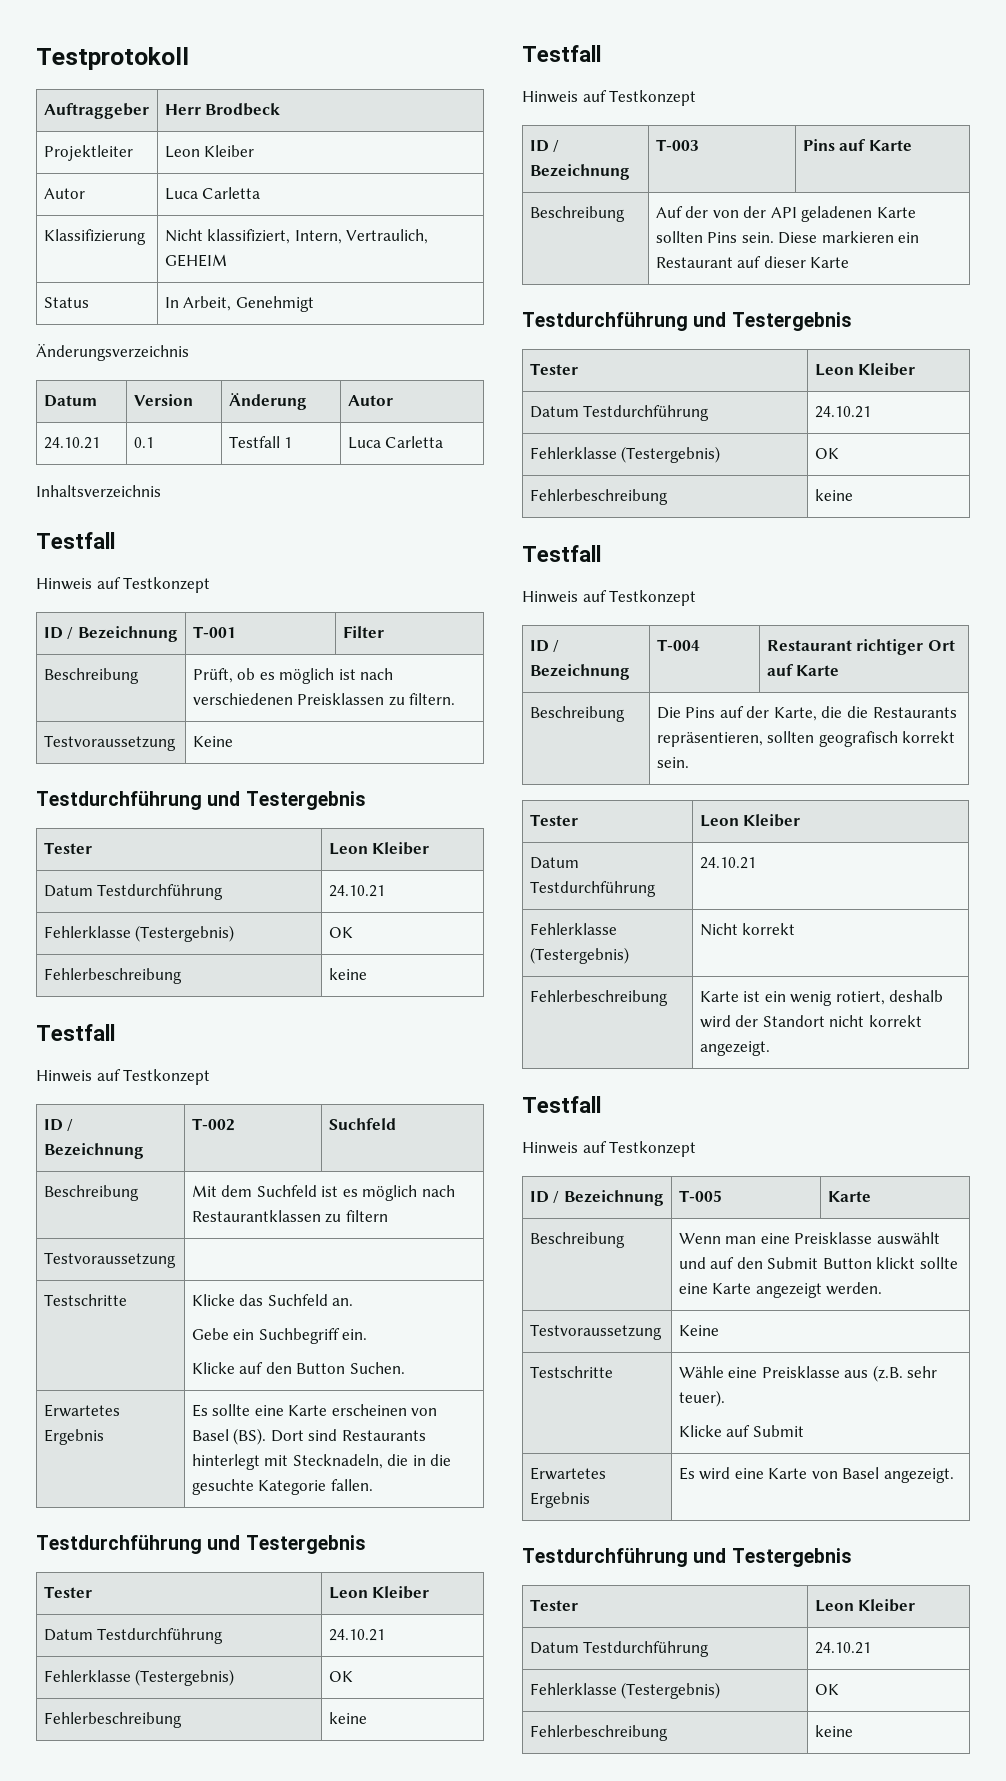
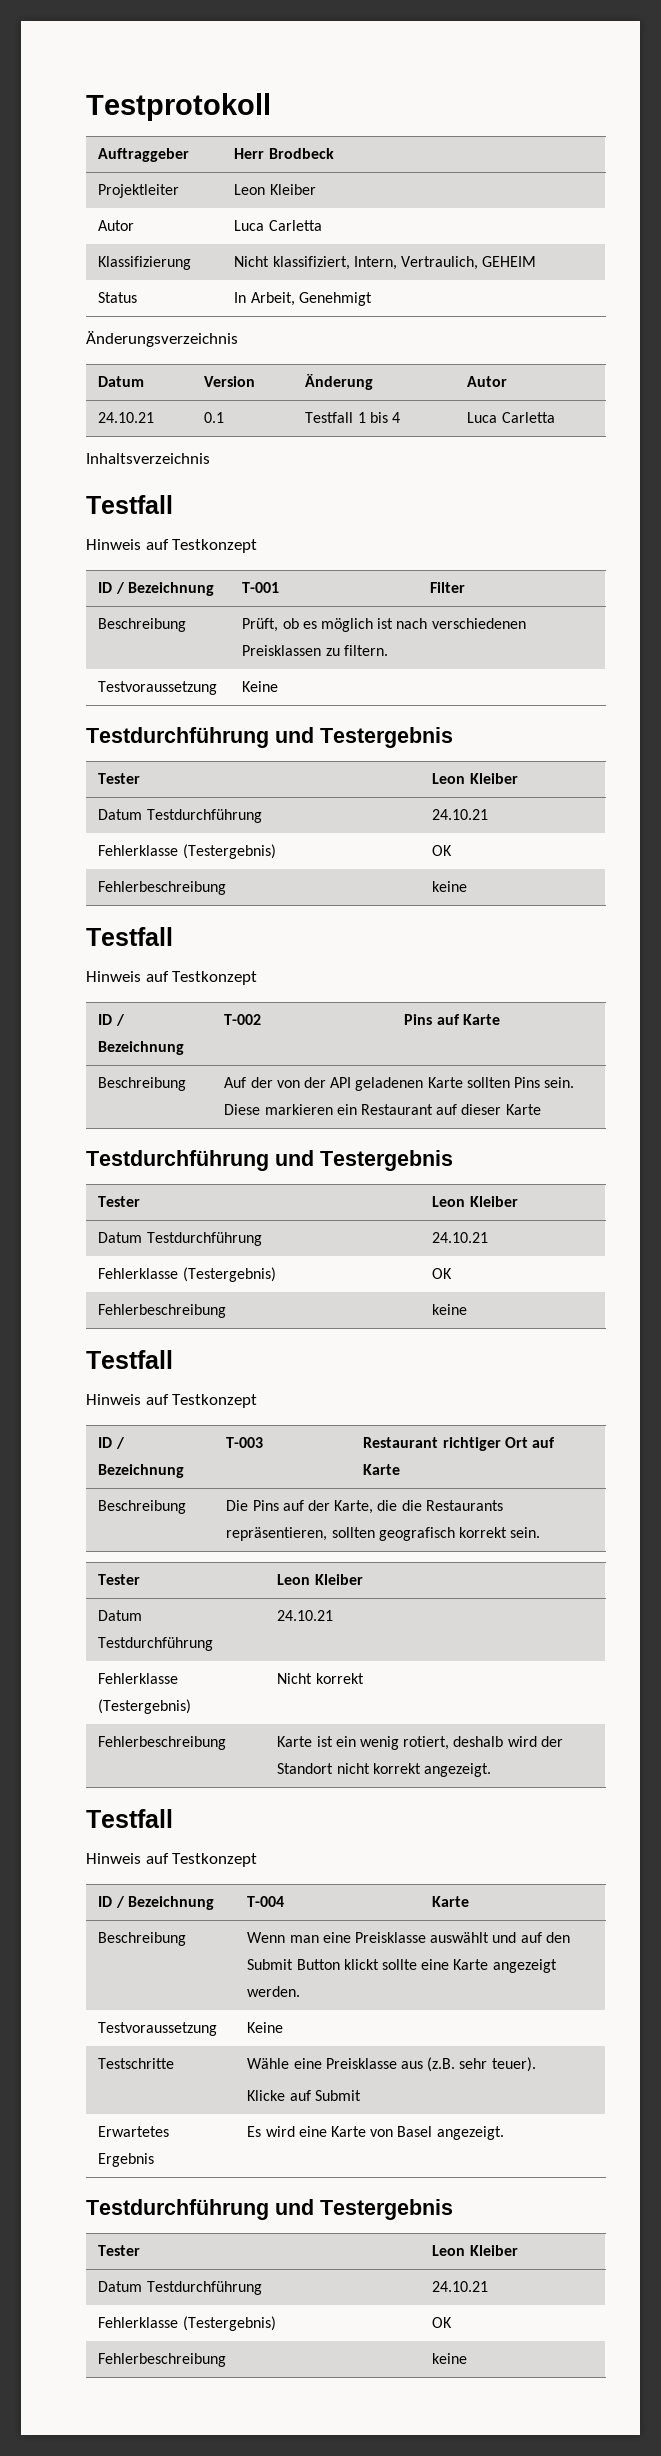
(293, 442) none -> [369,412,401,423] bis 4
[328,1118,396,1130] [43,1185,139,1201] [191,1185,456,1201] [191,1210,388,1223] [43,1252,176,1268] [43,1294,127,1306] [191,1294,354,1306] [191,1328,368,1344] [191,1362,405,1374] [43,1404,120,1417] [43,1429,104,1445] [191,1404,438,1417] [191,1428,426,1445] [191,1454,452,1470] [191,1479,373,1495] [36,1535,366,1554] [43,1586,92,1598] [328,1586,430,1599] [43,1628,224,1644] [328,1629,385,1641] [43,1669,235,1686] [328,1671,353,1682] [43,1712,182,1728] [328,1712,367,1724] [522,45,601,62] [522,90,697,106] [529,140,560,152] [529,164,630,180] [655,139,699,151] | Suchfeld // Beschreibung | Mit dem Suchfeld ist es möglich nach Restaurantklassen zu filtern // Testvoraussetzung | // Testschritte | Klicke das Suchfeld an. // Gebe ein Suchbegriff ein. // Klicke auf den Button Suchen. // Erwartetes Ergebnis | Es sollte eine Karte erscheinen von Basel (BS). Dort sind Restaurants hinterlegt mit Stecknadeln, die in die gesuchte Kategorie fallen. // Testdurchführung und Testergebnis // Tester | Leon Kleiber // Datum Testdurchführung | 24.10.21 // Fehlerklasse (Testergebnis) | OK // Fehlerbeschreibung | keine // Testfall // Hinweis auf Testkonzept // ID / Bezeichnung | T-003 -> (262, 1019) none
[656,639,700,651] T-004 -> [226,1437,264,1448] T-003
[678,1190,722,1202] T-005 -> [247,1896,285,1907] T-004

